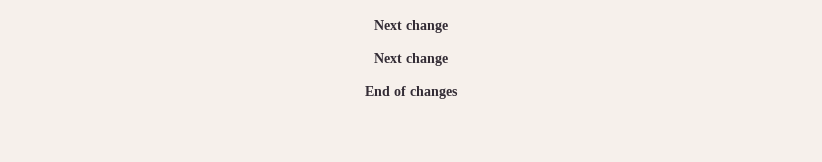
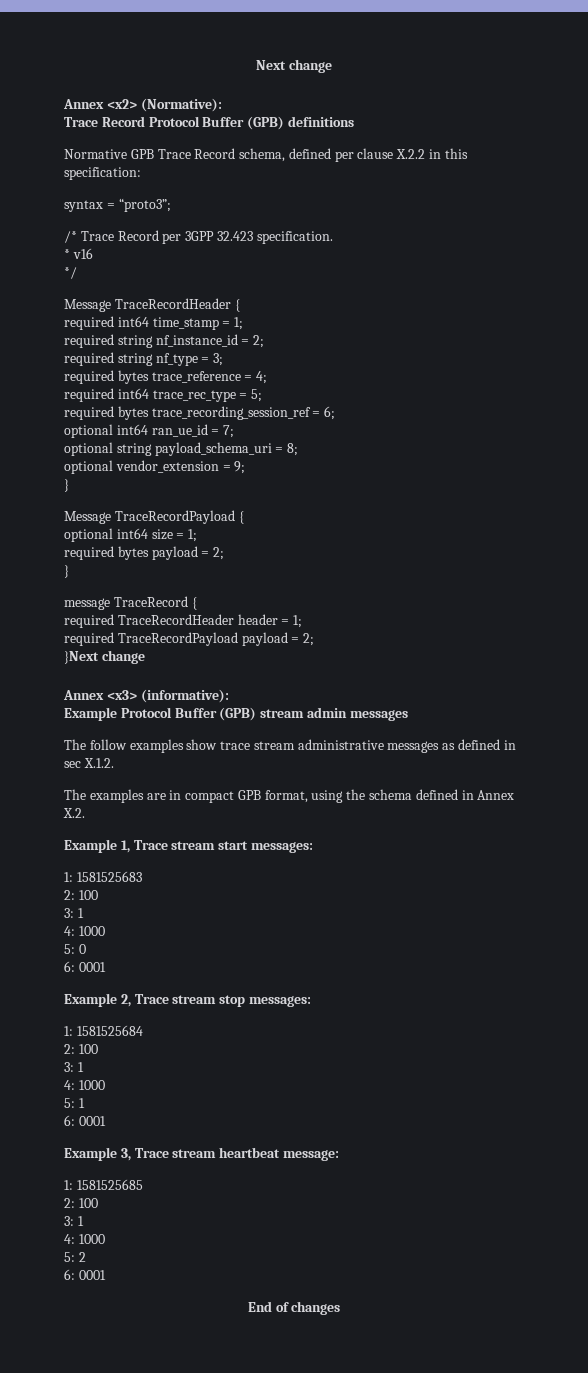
[374,20,448,33] [374,53,448,66] Next change // Next change -> [256,59,332,73] [63,98,222,112] [64,116,354,130] [64,148,468,162] [64,167,141,180] [64,198,171,212] [64,230,333,244] [64,248,93,259] [64,267,77,279] [64,298,240,312] [64,316,244,330] [64,334,265,348] [64,352,224,366] [64,370,268,384] [64,388,263,402] [64,406,336,420] [64,424,235,438] [64,442,299,456] [64,460,246,474] [64,479,69,492] [64,510,244,524] [64,528,198,542] [64,546,225,560] [64,565,69,578] [64,596,197,610] [64,614,303,628] [64,632,315,646] [64,650,145,664] [63,689,229,703] [64,707,408,721] [64,739,516,753] [64,758,114,768] [64,789,515,803] [63,808,85,818] [64,839,313,853] [64,871,142,882] [64,890,98,900] [64,908,84,918] [64,926,105,936] [64,944,86,954] [64,961,106,972] [64,993,311,1007] [64,1025,143,1036] [64,1044,98,1054] [64,1062,84,1072] [64,1080,105,1090] [64,1098,85,1108] [64,1115,106,1126] [64,1147,339,1161] [64,1179,143,1190] [64,1198,98,1208] [64,1216,84,1226] [64,1234,105,1244] [64,1252,86,1262] [64,1269,106,1280] Next change // Annex <x2> (Normative): // Trace Record Protocol Buffer (GPB) definitions // Normative GPB Trace Record schema, defined per clause X.2.2 in this specification: // syntax = “proto3”; // /* Trace Record per 3GPP 32.423 specification. // * v16 // */ // Message TraceRecordHeader { // required int64 time_stamp = 1; // required string nf_instance_id = 2; // required string nf_type = 3; // required bytes trace_reference = 4; // required int64 trace_rec_type = 5; // required bytes trace_recording_session_ref = 6; // optional int64 ran_ue_id = 7; // optional string payload_schema_uri = 8; // optional vendor_extension = 9; // } // Message TraceRecordPayload { // optional int64 size = 1; // required bytes payload = 2; // } // message TraceRecord { // required TraceRecordHeader header = 1; // required TraceRecordPayload payload = 2; // }Next change // Annex <x3> (informative): // Example Protocol Buffer (GPB) stream admin messages // The follow examples show trace stream administrative messages as defined in sec X.1.2. // The examples are in compact GPB format, using the schema defined in Annex X.2. // Example 1, Trace stream start messages: // 1: 1581525683 // 2: 100 // 3: 1 // 4: 1000 // 5: 0 // 6: 0001 // Example 2, Trace stream stop messages: // 1: 1581525684 // 2: 100 // 3: 1 // 4: 1000 // 5: 1 // 6: 0001 // Example 3, Trace stream heartbeat message: // 1: 1581525685 // 2: 100 // 3: 1 // 4: 1000 // 5: 2 // 6: 0001

